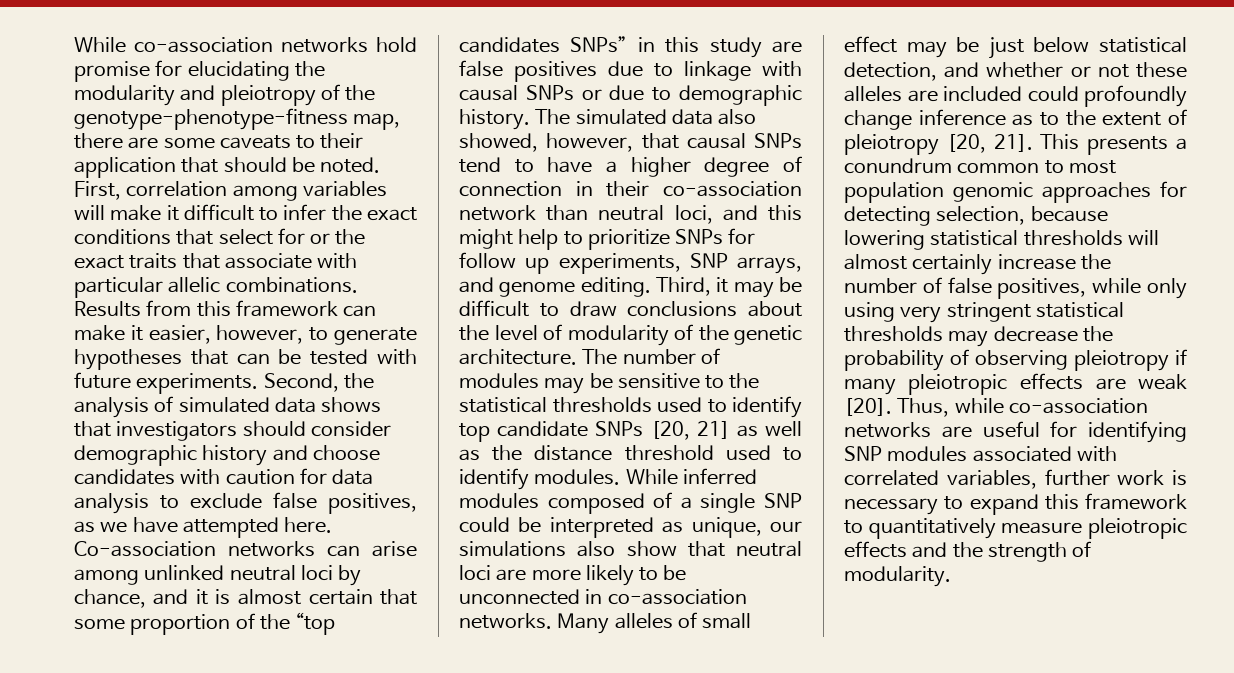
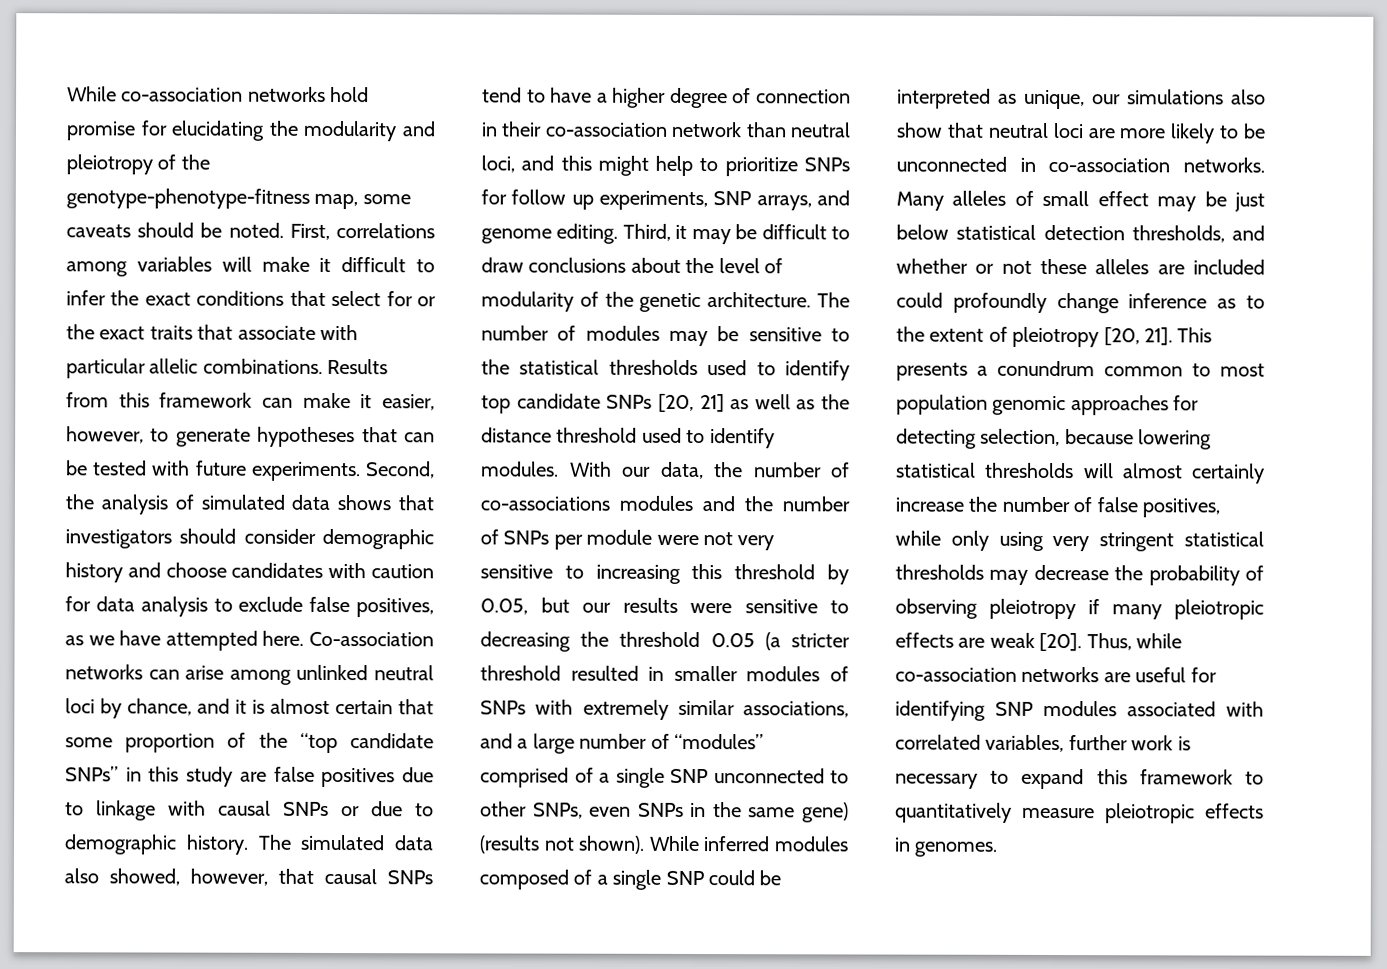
[74,133,364,149] [74,157,219,178] there are some caveats to their application that -> [362,194,411,205] [66,224,131,238] some caveats
[126,181,228,197] correlation -> [335,222,435,239] correlations
[459,37,560,53] candidates -> [349,733,434,749] candidate
(621, 477) none -> [569,461,850,480] [480,495,850,512] [480,529,775,551] [480,563,849,585] [480,597,849,615] [480,631,850,652] [480,665,849,682] [480,699,849,720] [480,733,764,754] [480,767,849,788] [480,801,849,823] [479,835,646,854] With our data, the number of co-associations modules and the number of SNPs per module were not very sensitive to increasing this threshold by 0.05, but our results were sensitive to decreasing the threshold 0.05 (a stricter threshold resulted in smaller modules of SNPs with extremely similar associations, and a large number of “modules” comprised of a single SNP unconnected to other SNPs, even SNPs in the same gene) (results not shown).
[844,62,937,81] detection, -> [1043,224,1225,243] detection thresholds,
[912,541,1092,562] [844,566,951,587] and the strength of modularity. -> [894,837,999,857] in genomes.

